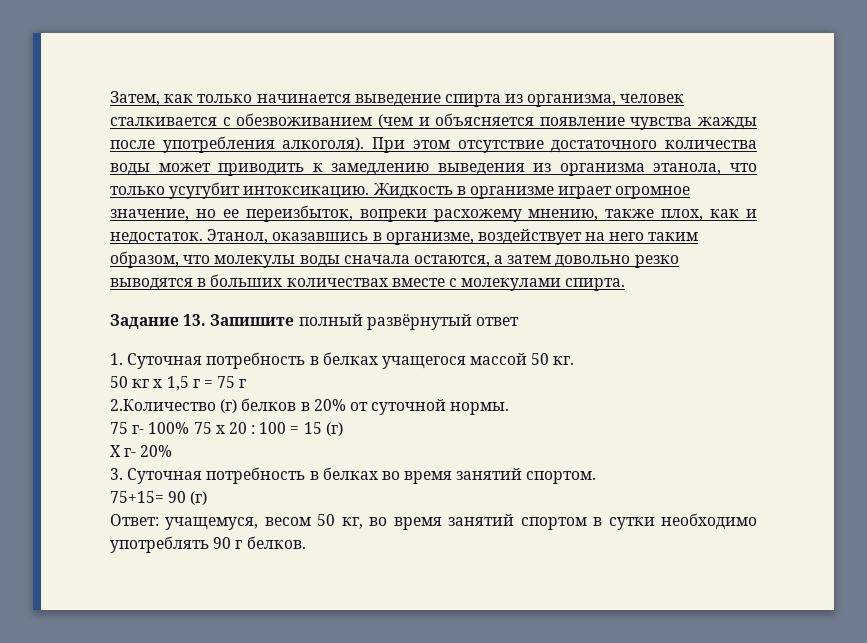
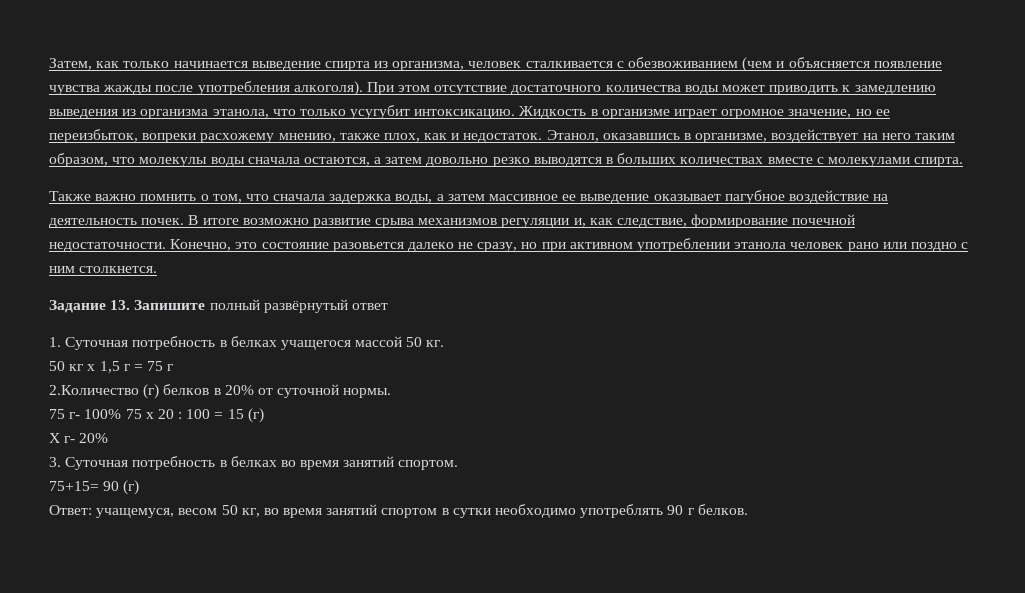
(626, 284) none -> [49,190,889,204] [49,214,856,228] [49,238,969,252] [49,266,158,273] // Также важно помнить о том, что сначала задержка воды, а затем массивное ее выведение оказывает пагубное воздействие на деятельность почек. В итоге возможно развитие срыва механизмов регуляции и, как следствие, формирование почечной недостаточности. Конечно, это состояние разовьется далеко не сразу, но при активном употреблении этанола человек рано или поздно с ним столкнется.

